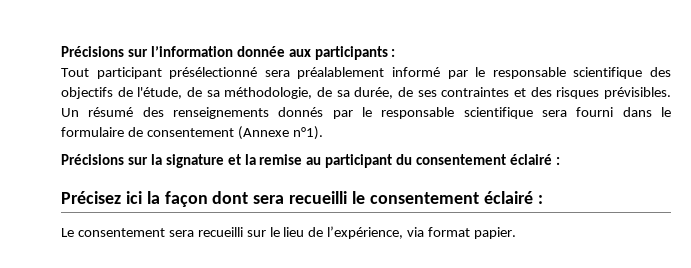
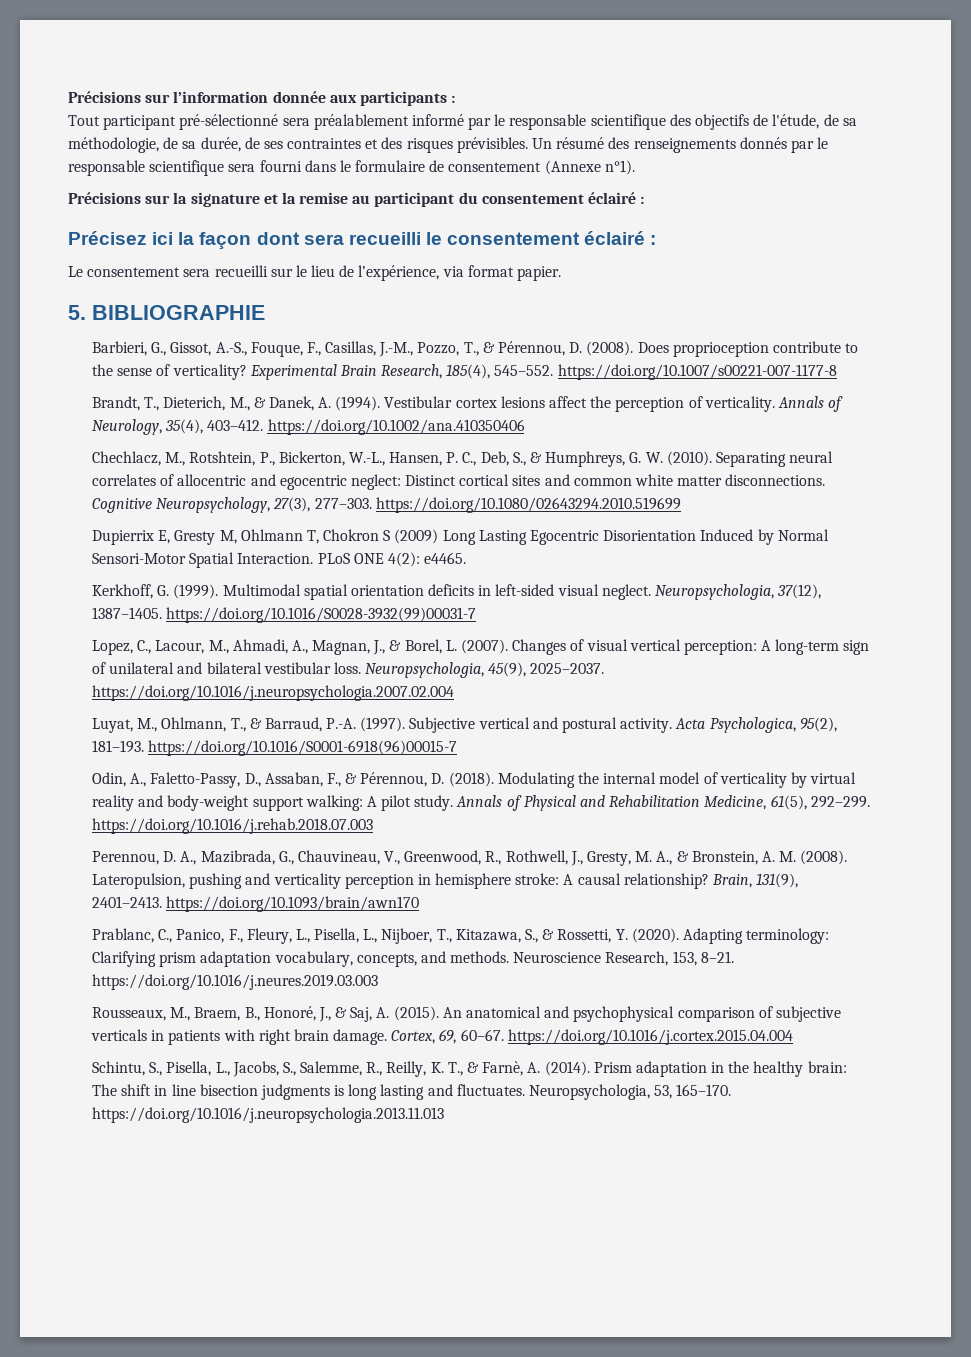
[169,67,258,79] présélectionné -> [179,114,279,130] pré-sélectionné
(517, 233) none -> [68,305,265,320] [91,341,859,357] [91,364,837,380] [91,396,844,412] [91,419,525,435] [91,451,834,467] [91,474,826,490] [91,497,681,513] [91,529,829,545] [91,552,467,568] [91,584,822,600] [91,607,477,623] [91,639,870,655] [91,662,605,678] [91,685,454,701] [91,717,837,733] [91,740,458,756] [91,772,857,788] [91,795,870,811] [91,818,373,834] [91,850,848,866] [91,873,799,889] [91,896,420,912] [91,928,830,944] [91,951,734,967] [91,974,378,990] [91,1006,841,1022] [90,1029,793,1045] [91,1061,847,1077] [91,1084,732,1100] [91,1107,444,1123] // 5. BIBLIOGRAPHIE // Barbieri, G., Gissot, A.-S., Fouque, F., Casillas, J.-M., Pozzo, T., & Pérennou, D. (2008). Does proprioception contribute to the sense of verticality? Experimental Brain Research, 185(4), 545–552. https://doi.org/10.1007/s00221-007-1177-8 // Brandt, T., Dieterich, M., & Danek, A. (1994). Vestibular cortex lesions affect the perception of verticality. Annals of Neurology, 35(4), 403–412. https://doi.org/10.1002/ana.410350406 // Chechlacz, M., Rotshtein, P., Bickerton, W.-L., Hansen, P. C., Deb, S., & Humphreys, G. W. (2010). Separating neural correlates of allocentric and egocentric neglect: Distinct cortical sites and common white matter disconnections. Cognitive Neuropsychology, 27(3), 277–303. https://doi.org/10.1080/02643294.2010.519699 // Dupierrix E, Gresty M, Ohlmann T, Chokron S (2009) Long Lasting Egocentric Disorientation Induced by Normal Sensori-Motor Spatial Interaction. PLoS ONE 4(2): e4465. // Kerkhoff, G. (1999). Multimodal spatial orientation deficits in left-sided visual neglect. Neuropsychologia, 37(12), 1387–1405. https://doi.org/10.1016/S0028-3932(99)00031-7 // Lopez, C., Lacour, M., Ahmadi, A., Magnan, J., & Borel, L. (2007). Changes of visual vertical perception: A long-term sign of unilateral and bilateral vestibular loss. Neuropsychologia, 45(9), 2025–2037. https://doi.org/10.1016/j.neuropsychologia.2007.02.004 // Luyat, M., Ohlmann, T., & Barraud, P.-A. (1997). Subjective vertical and postural activity. Acta Psychologica, 95(2), 181–193. https://doi.org/10.1016/S0001-6918(96)00015-7 // Odin, A., Faletto-Passy, D., Assaban, F., & Pérennou, D. (2018). Modulating the internal model of verticality by virtual reality and body-weight support walking: A pilot study. Annals of Physical and Rehabilitation Medicine, 61(5), 292–299. https://doi.org/10.1016/j.rehab.2018.07.003 // Perennou, D. A., Mazibrada, G., Chauvineau, V., Greenwood, R., Rothwell, J., Gresty, M. A., & Bronstein, A. M. (2008). Lateropulsion, pushing and verticality perception in hemisphere stroke: A causal relationship? Brain, 131(9), 2401–2413. https://doi.org/10.1093/brain/awn170 // Prablanc, C., Panico, F., Fleury, L., Pisella, L., Nijboer, T., Kitazawa, S., & Rossetti, Y. (2020). Adapting terminology: Clarifying prism adaptation vocabulary, concepts, and methods. Neuroscience Research, 153, 8–21. https://doi.org/10.1016/j.neures.2019.03.003 // Rousseaux, M., Braem, B., Honoré, J., & Saj, A. (2015). An anatomical and psychophysical comparison of subjective verticals in patients with right brain damage. Cortex, 69, 60–67. https://doi.org/10.1016/j.cortex.2015.04.004 // Schintu, S., Pisella, L., Jacobs, S., Salemme, R., Reilly, K. T., & Farnè, A. (2014). Prism adaptation in the healthy brain: The shift in line bisection judgments is long lasting and fluctuates. Neuropsychologia, 53, 165–170. https://doi.org/10.1016/j.neuropsychologia.2013.11.013

